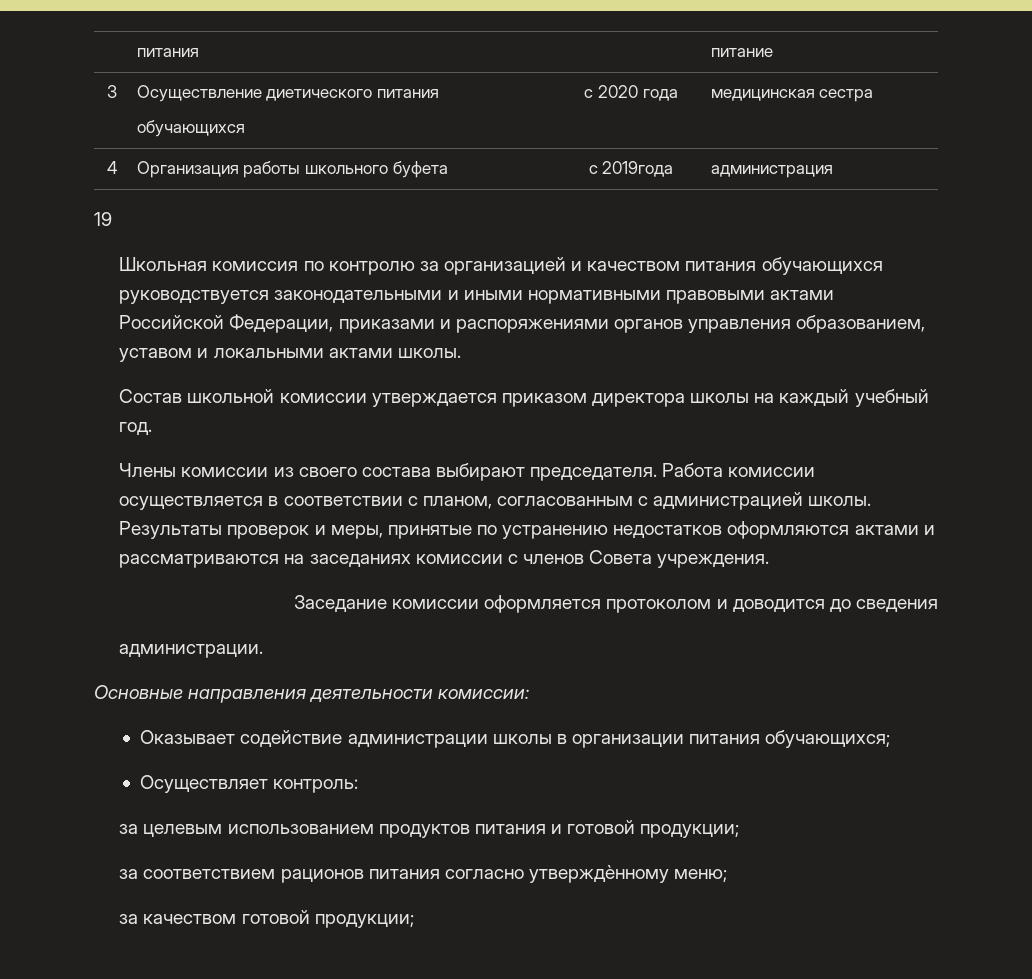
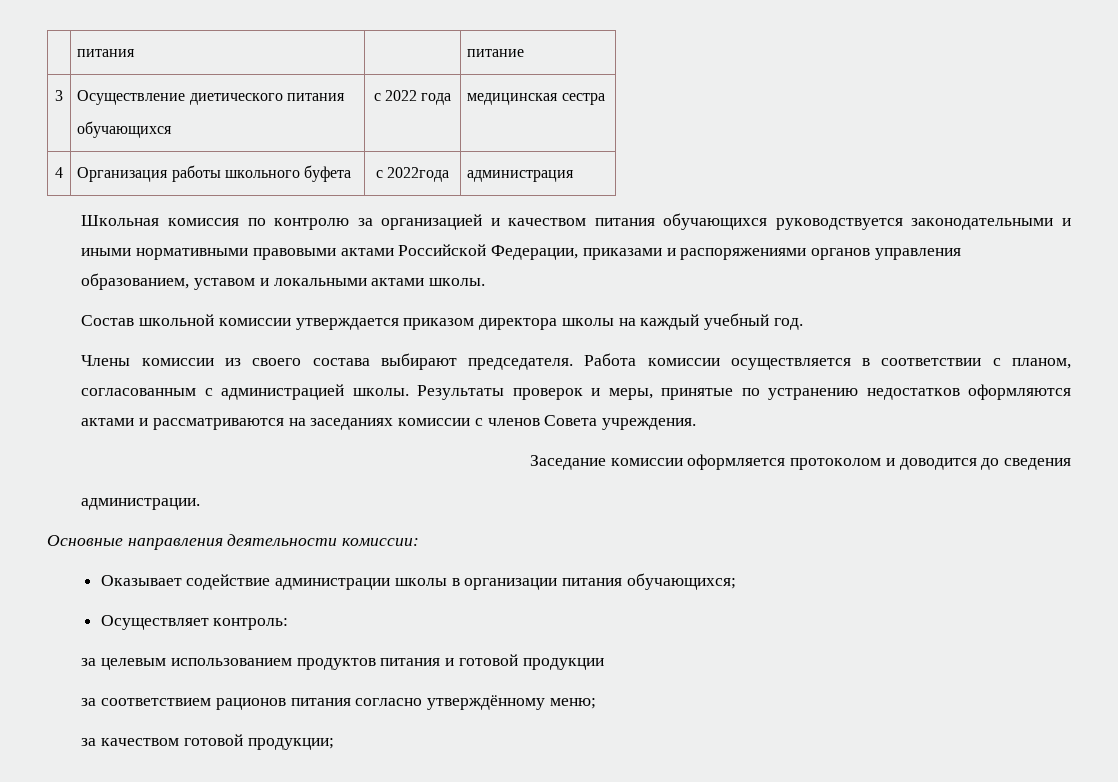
[598,85,638,98] 2020 -> [385,90,417,101] 2022
[602,161,674,177] 2019года -> [387,167,450,182] 2022года
[94,212,112,226] // 19 -> (575, 176) none
[640,824,740,838] продукции; -> [522,658,604,670] продукции
[529,865,670,883] утверждѐнному -> [427,695,546,710] утверждённому

